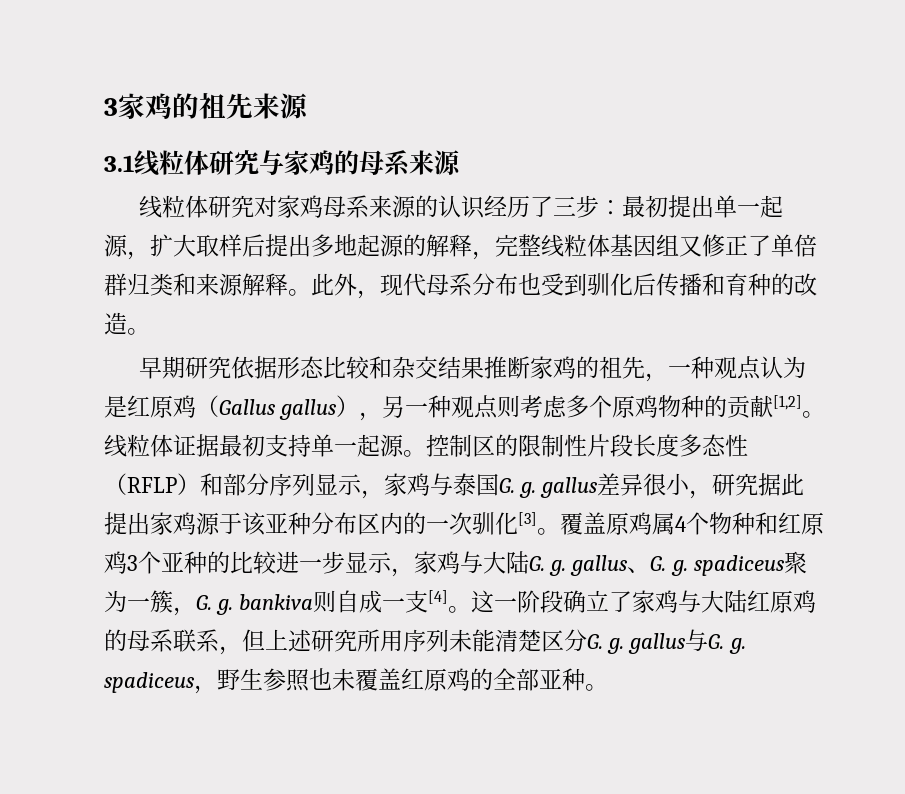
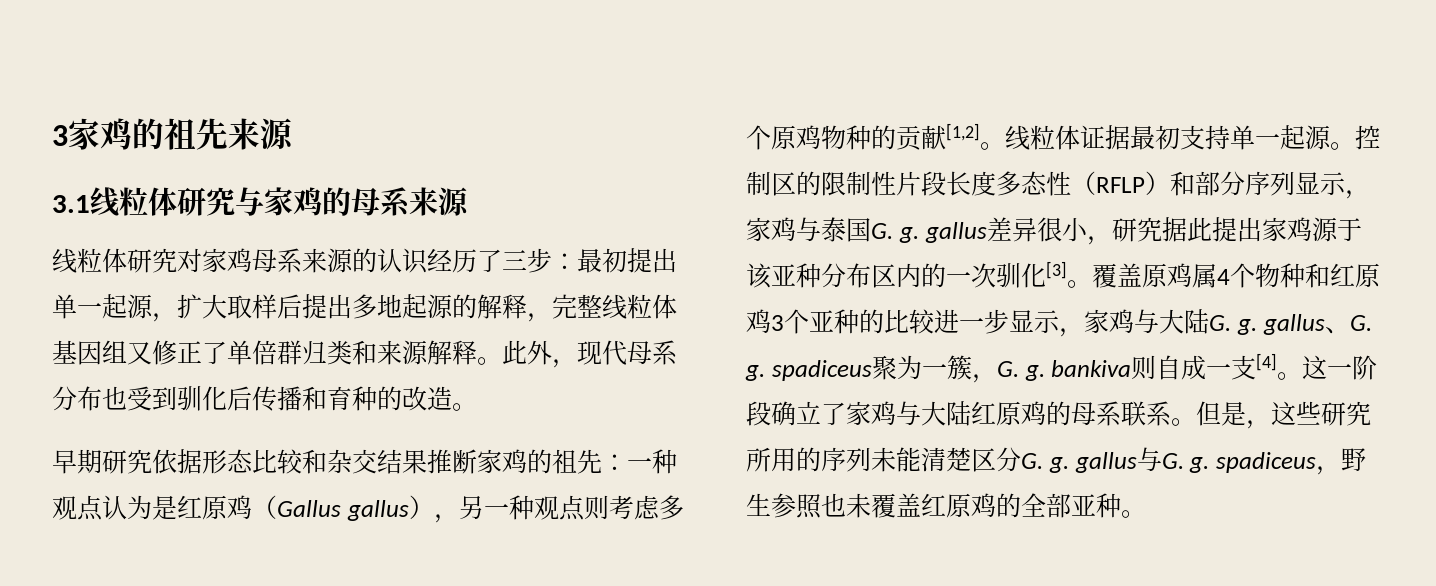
[644,373,668,382] ， -> [602,454,627,471] ：
[219,629,312,655] ，但上述 -> [1171,401,1321,429] 。但是，这些
(403, 641) none -> [796,447,821,472] 的

